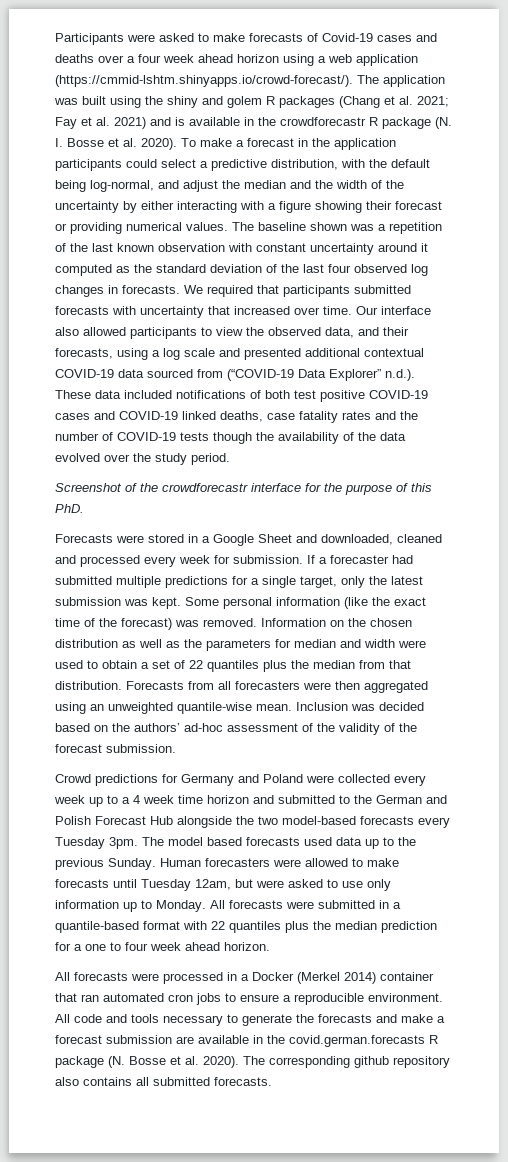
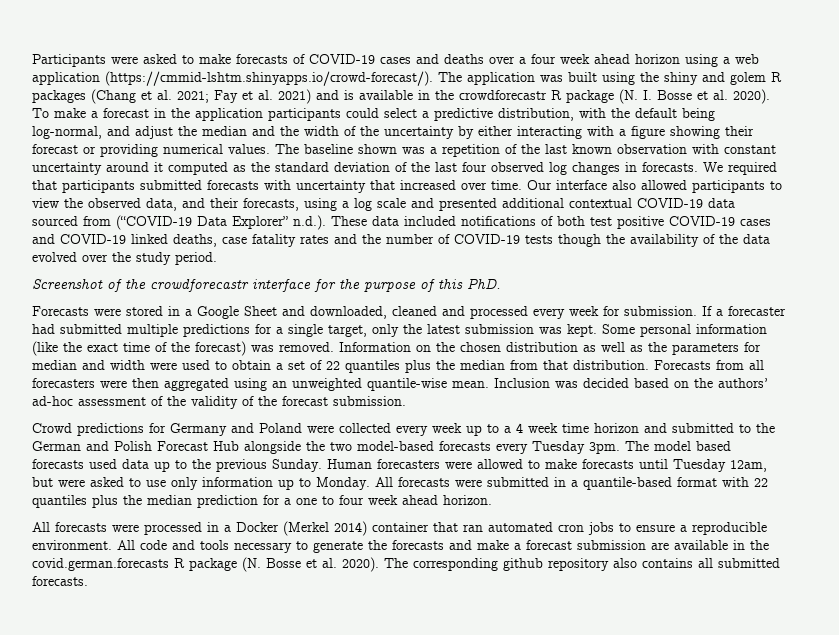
[322,33,373,42] Covid-19 -> [309,54,375,64] COVID-19

